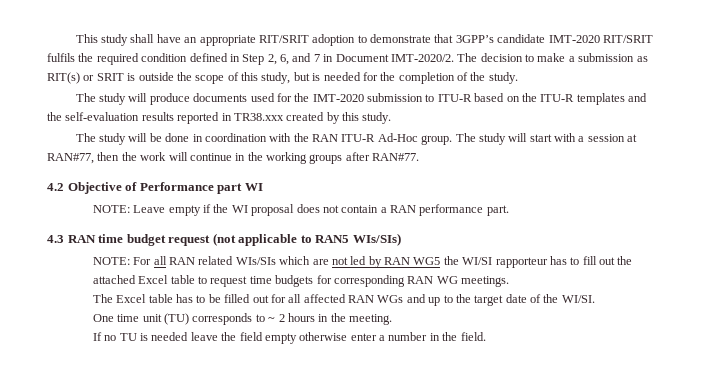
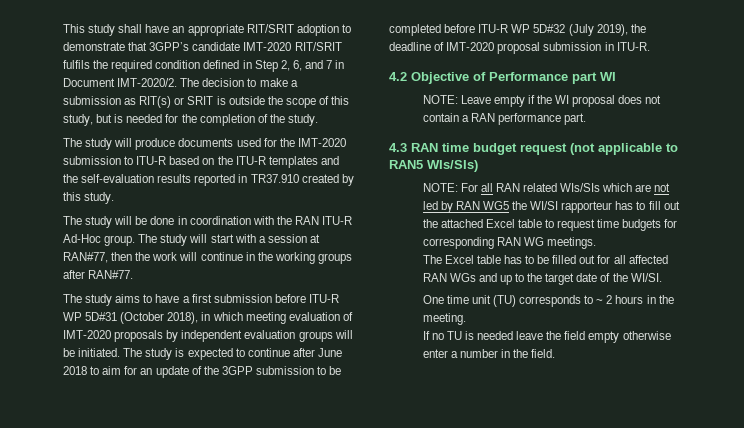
[233,113,284,121] TR38.xxx -> [250,174,299,183] TR37.910
(420, 157) none -> [63,294,339,306] [63,312,353,324] [63,330,353,342] [63,348,342,360] [63,366,342,378] [389,24,646,36] [389,42,650,54] // The study aims to have a first submission before ITU-R WP 5D#31 (October 2018), in which meeting evaluation of IMT-2020 proposals by independent evaluation groups will be initiated. The study is expected to continue after June 2018 to aim for an update of the 3GPP submission to be completed before ITU-R WP 5D#32 (July 2019), the deadline of IMT-2020 proposal submission in ITU-R.

